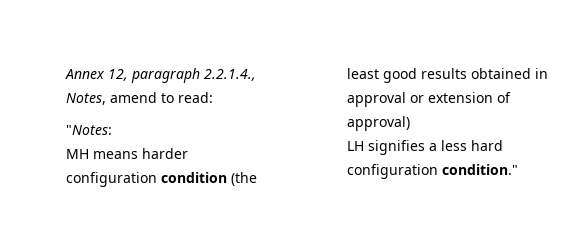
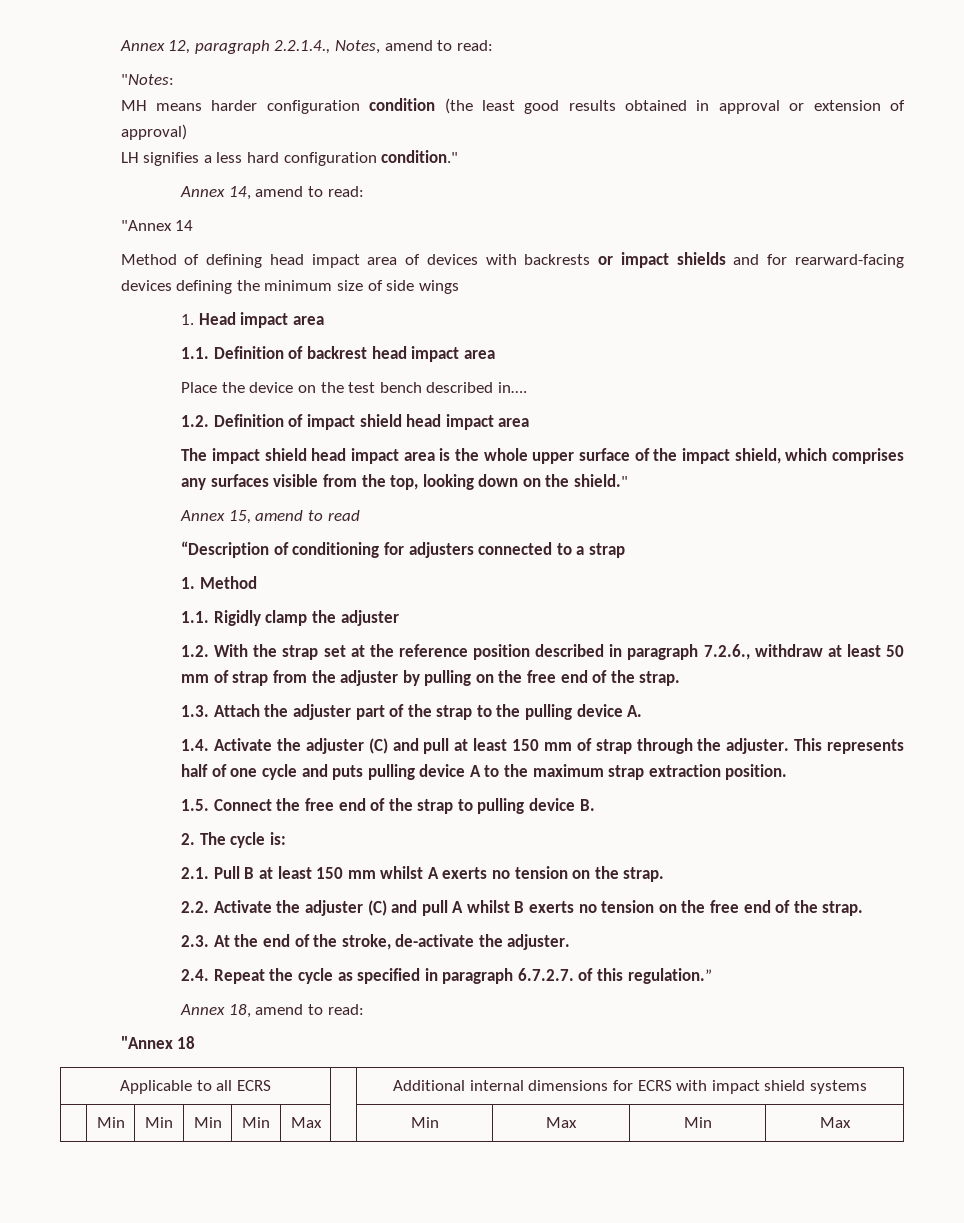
(519, 169) none -> [180,186,364,200] [120,220,194,231] [120,252,905,268] [120,280,459,294] [181,312,324,328] [181,346,495,362] [181,382,527,393] [181,414,530,430] [181,448,904,464] [181,474,629,490] [180,510,360,524] [181,541,625,558] [181,576,257,589] [181,610,399,626] [181,644,904,660] [181,670,681,686] [181,704,643,720] [181,738,904,754] [181,764,788,780] [181,798,595,814] [181,832,286,848] [181,866,665,882] [181,900,864,916] [181,934,571,950] [181,968,712,984] [180,1004,364,1018] [120,1036,196,1049] [120,1080,271,1094] [393,1080,867,1094] [96,1117,125,1128] [145,1117,173,1128] [193,1117,222,1128] [242,1117,270,1128] [290,1117,322,1128] [410,1117,439,1128] [546,1117,577,1128] [683,1117,712,1128] [819,1117,851,1128] // Annex 14, amend to read: // "Annex 14 // Method of defining head impact area of devices with backrests or impact shields and for rearward-facing devices defining the minimum size of side wings // 1. Head impact area // 1.1. Definition of backrest head impact area // Place the device on the test bench described in…. // 1.2. Definition of impact shield head impact area // The impact shield head impact area is the whole upper surface of the impact shield, which comprises any surfaces visible from the top, looking down on the shield." // Annex 15, amend to read // “Description of conditioning for adjusters connected to a strap // 1. Method // 1.1. Rigidly clamp the adjuster // 1.2. With the strap set at the reference position described in paragraph 7.2.6., withdraw at least 50 mm of strap from the adjuster by pulling on the free end of the strap. // 1.3. Attach the adjuster part of the strap to the pulling device A. // 1.4. Activate the adjuster (C) and pull at least 150 mm of strap through the adjuster. This represents half of one cycle and puts pulling device A to the maximum strap extraction position. // 1.5. Connect the free end of the strap to pulling device B. // 2. The cycle is: // 2.1. Pull B at least 150 mm whilst A exerts no tension on the strap. // 2.2. Activate the adjuster (C) and pull A whilst B exerts no tension on the free end of the strap. // 2.3. At the end of the stroke, de-activate the adjuster. // 2.4. Repeat the cycle as specified in paragraph 6.7.2.7. of this regulation.” // Annex 18, amend to read: // "Annex 18 // Applicable to all ECRS | | Additional internal dimensions for ECRS with impact shield systems // | Min | Min | Min | Min | Max | | Min | Max | Min | Max

